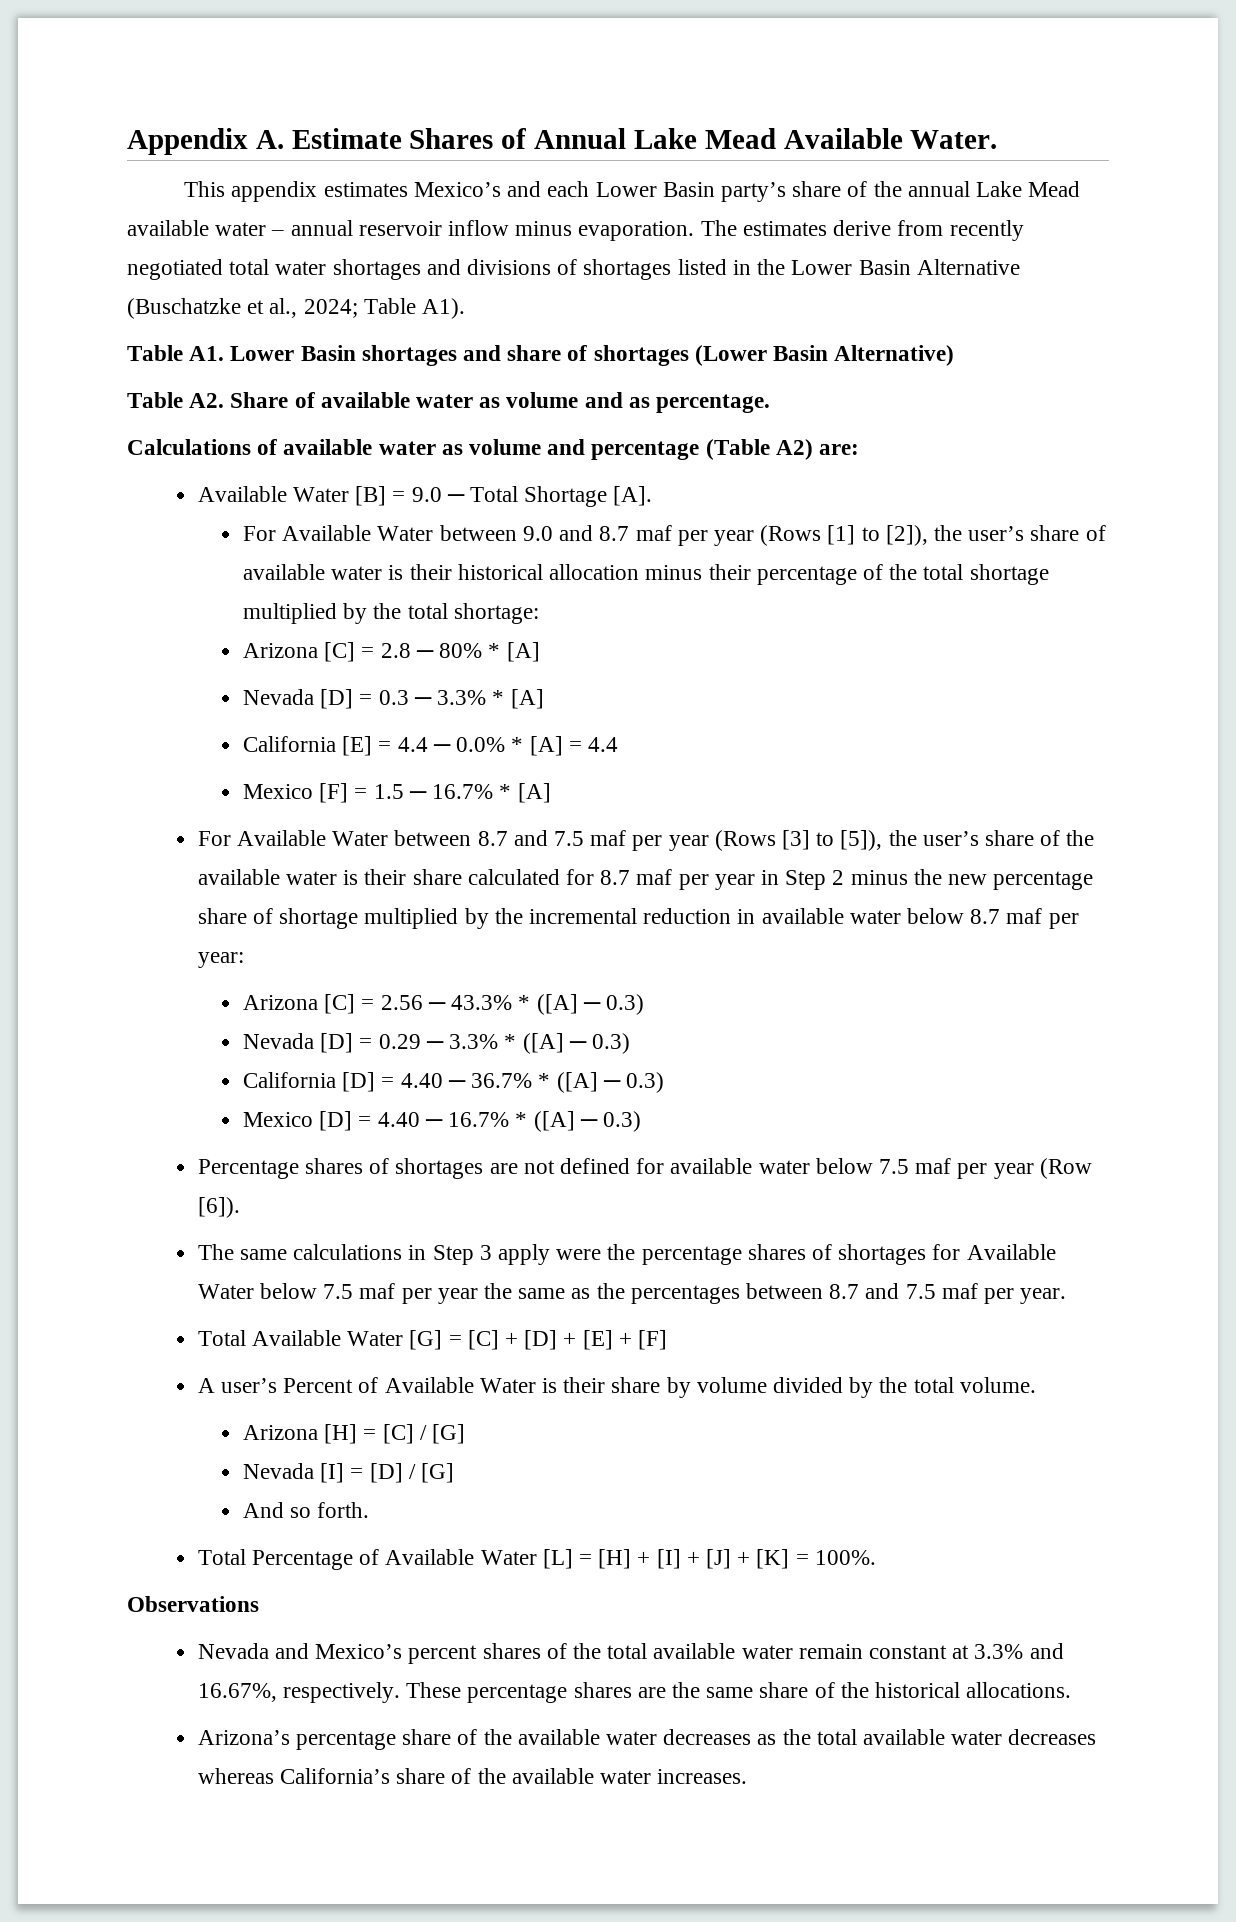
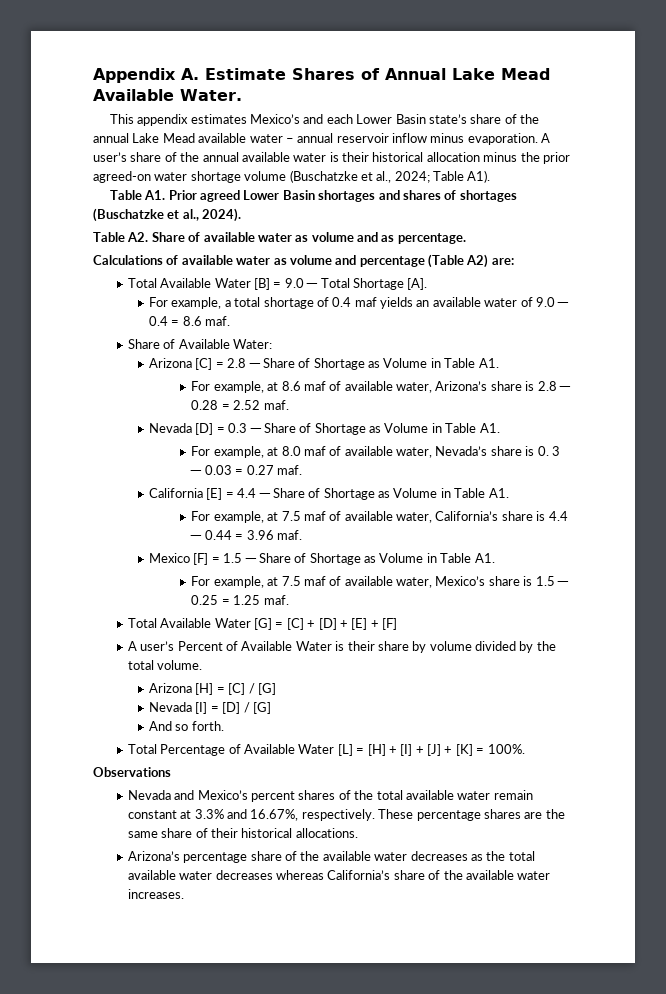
[720,182,786,202] party’s -> [428,114,467,124] state’s
[700,220,1024,241] [127,259,1020,280] The estimates derive from recently negotiated total water shortages and divisions of shortages listed in the Lower Basin Alternative -> [541,133,551,143] [93,152,570,164] [93,171,287,183] A user’s share of the annual available water is their historical allocation minus the prior agreed-on water shortage volume
(225, 353) none -> [168,190,241,202] Prior agreed
[507,345,955,366] share of shortages (Lower Basin Alternative) -> [402,190,517,202] [93,208,242,222] shares of shortages (Buschatzke et al., 2024).
(860, 449) none -> [127,278,157,288] Total
[282,525,1106,546] [243,564,1049,585] [243,603,539,624] Available Water between 9.0 and 8.7 maf per year (Rows [1] to [2]), the user’s share of available water is their historical allocation minus their percentage of the total shortage multiplied by the total shortage: -> [171,297,570,309] [149,316,231,326] [127,339,273,349] example, a total shortage of 0.4 maf yields an available water of 9.0 ─ 0.4 = 8.6 maf. // Share of Available Water:
[439,642,540,662] 80% * [A] -> [262,358,499,370] [191,381,571,393] [191,400,289,410] Share of Shortage as Volume in Table A1. // For example, at 8.6 maf of available water, Arizona’s share is 2.8 ─ 0.28 = 2.52 maf.
[437,689,544,709] 3.3% * [A] -> [263,423,500,435] [191,446,560,458] [190,465,302,475] Share of Shortage as Volume in Table A1. // For example, at 8.0 maf of available water, Nevada’s share is 0. 3 ─ 0.03 = 0.27 maf.
[456,736,618,756] 0.0% * [A] = 4.4 -> [272,488,509,500] [191,511,568,523] [190,530,302,540] Share of Shortage as Volume in Table A1. // For example, at 7.5 maf of available water, California’s share is 4.4 ─ 0.44 = 3.96 maf.
[432,783,551,803] [197,830,1095,851] [197,869,1094,890] [197,908,1079,929] [197,952,244,968] [243,994,644,1015] [243,1033,630,1054] [243,1072,664,1093] [243,1111,641,1132] [197,1158,1092,1179] [197,1197,240,1218] [197,1244,1056,1265] [197,1283,1067,1304] 16.7% * [A] // For Available Water between 8.7 and 7.5 maf per year (Rows [3] to [5]), the user’s share of the available water is their share calculated for 8.7 maf per year in Step 2 minus the new percentage share of shortage multiplied by the incremental reduction in available water below 8.7 maf per year: // Arizona [C] = 2.56 ─ 43.3% * ([A] ─ 0.3) // Nevada [D] = 0.29 ─ 3.3% * ([A] ─ 0.3) // California [D] = 4.40 ─ 36.7% * ([A] ─ 0.3) // Mexico [D] = 4.40 ─ 16.7% * ([A] ─ 0.3) // Percentage shares of shortages are not defined for available water below 7.5 maf per year (Row [6]). // The same calculations in Step 3 apply were the percentage shares of shortages for Available Water below 7.5 maf per year the same as the percentages between 8.7 and 7.5 maf per year. -> [258,553,495,565] [191,576,569,588] [191,595,289,605] Share of Shortage as Volume in Table A1. // For example, at 7.5 maf of available water, Mexico’s share is 1.5 ─ 0.25 = 1.25 maf.
[840,1682,869,1698] the -> [211,828,239,838] their

